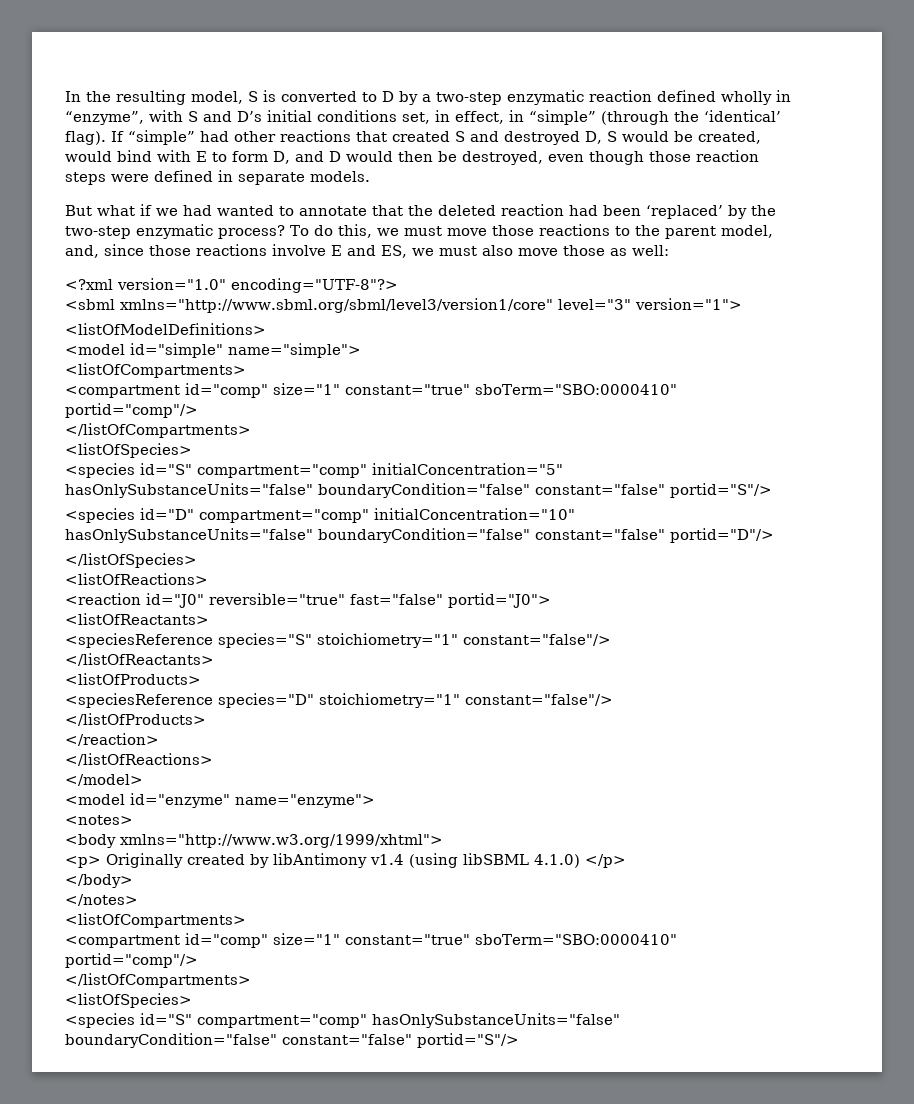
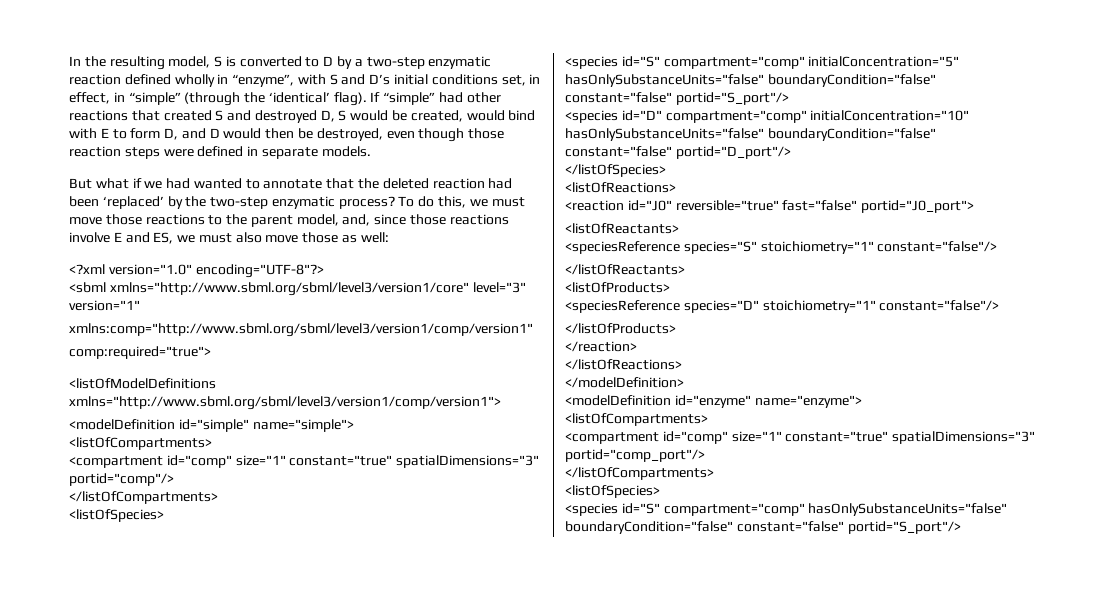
[634,298,742,310] [65,323,266,335] [65,344,125,355] version="1"> // <listOfModelDefinitions> // <model -> [69,300,140,311] [69,323,533,337] [69,346,211,359] [69,378,216,389] [69,396,501,410] [69,419,175,430] version="1" // xmlns:comp="http://www.sbml.org/sbml/level3/version1/comp/version1" // comp:required="true"> // <listOfModelDefinitions xmlns="http://www.sbml.org/sbml/level3/version1/comp/version1"> // <modelDefinition
[475,384,677,395] sboTerm="SBO:0000410" -> [396,455,540,468] spatialDimensions="3"
[670,483,772,498] portid="S"/> -> [675,92,789,105] portid="S_port"/>
[670,528,774,543] portid="D"/> -> [675,146,791,159] portid="D_port"/>
[448,593,551,608] portid="J0"> -> [861,200,975,213] portid="J0_port">
[65,774,143,786] [65,794,125,805] </model> // <model -> [565,377,684,388] [565,395,671,406] </modelDefinition> // <modelDefinition
[65,815,133,825] [65,834,443,848] [65,853,626,868] [65,874,133,888] [65,894,138,906] [65,913,246,928] [65,933,677,948] [65,953,198,968] // <notes> // <body xmlns="http://www.w3.org/1999/xhtml"> // <p> Originally created by libAntimony v1.4 (using libSBML 4.1.0) </p> // </body> // </notes> // <listOfCompartments> // <compartment id="comp" size="1" constant="true" sboTerm="SBO:0000410" portid="comp"/> -> [565,413,708,426] [565,431,1036,444] [565,449,705,462] // <listOfCompartments> // <compartment id="comp" size="1" constant="true" spatialDimensions="3" portid="comp_port"/>
[417,1033,519,1048] portid="S"/> -> [847,521,961,534] portid="S_port"/>

